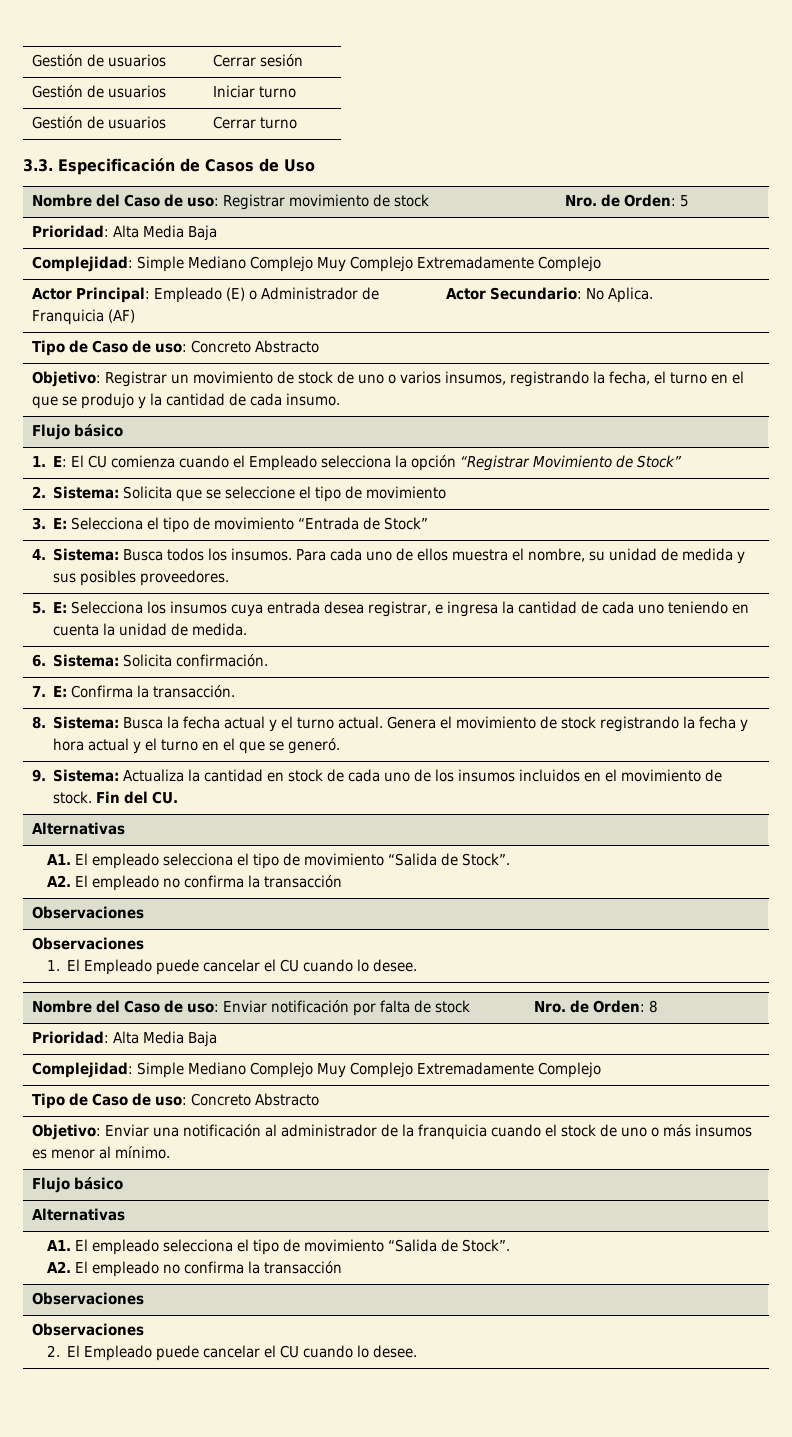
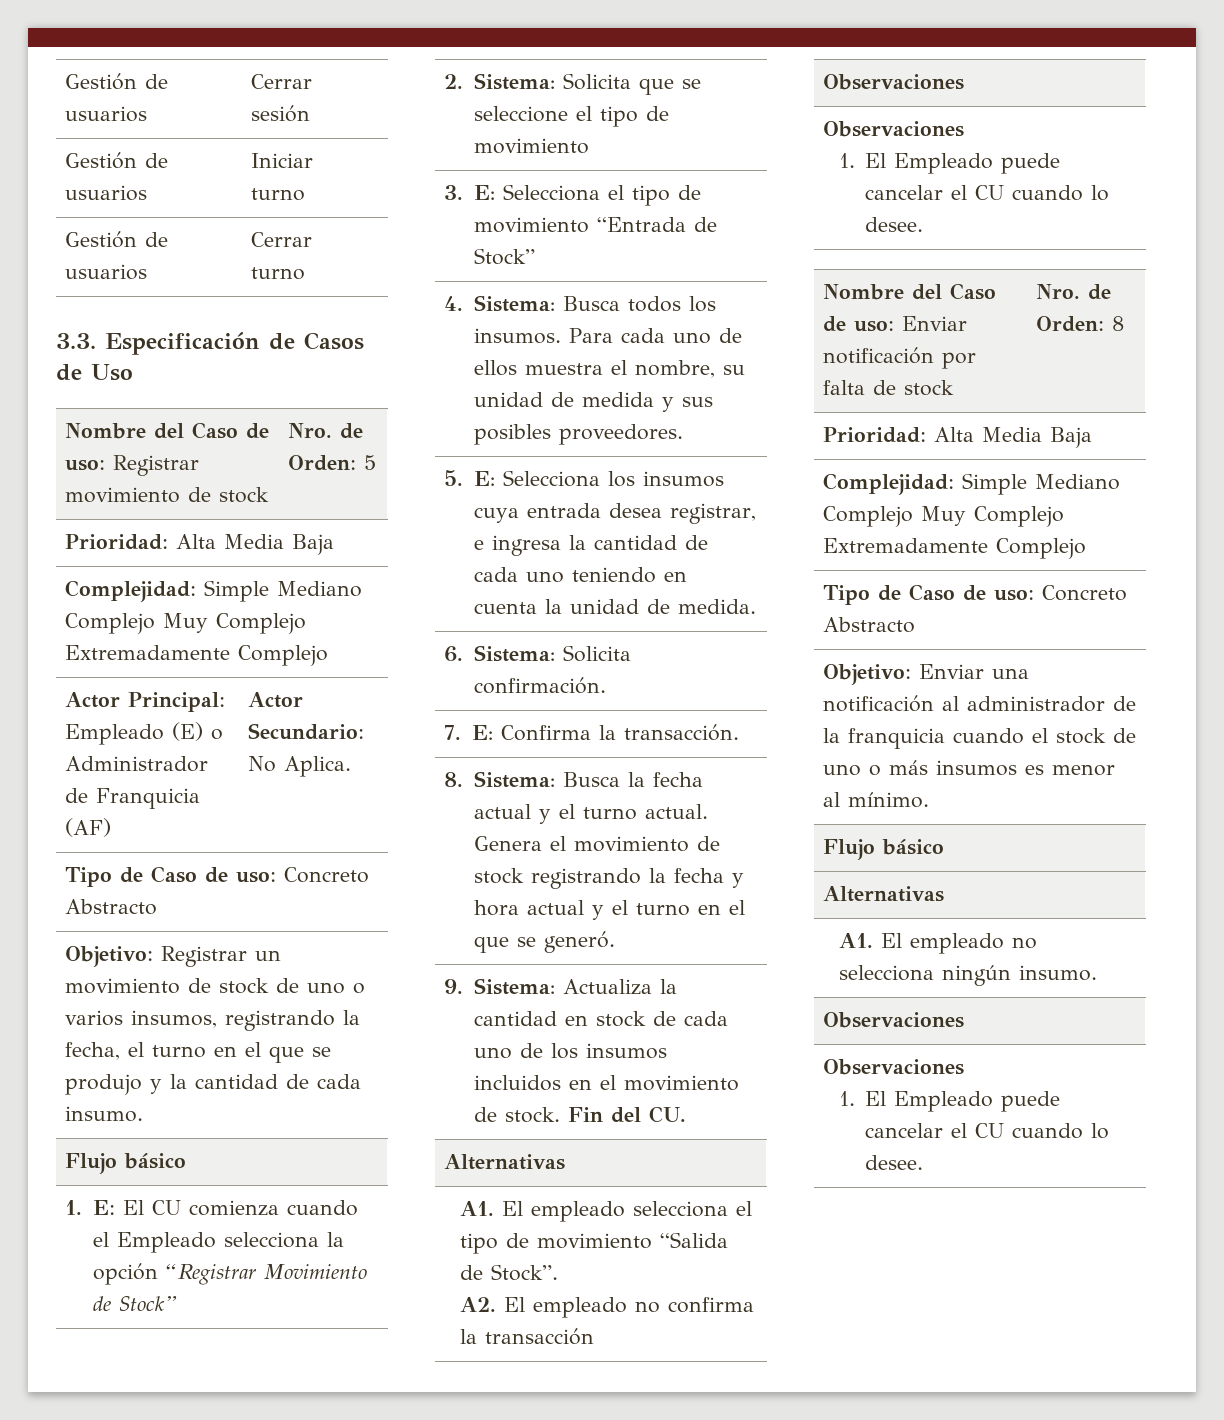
[162,1239,510,1255] [46,1261,342,1277] [32,1292,145,1305] [32,1323,145,1336] [46,1345,60,1357] selecciona el tipo de movimiento “Salida de Stock”. // A2. El empleado no confirma la transacción // Observaciones // Observaciones // 2. -> [1011,937,1037,949] [838,965,1097,986] [823,1012,965,1028] [823,1059,965,1075] [838,1091,855,1106] no selecciona ningún insumo. // Observaciones // Observaciones // 1.

